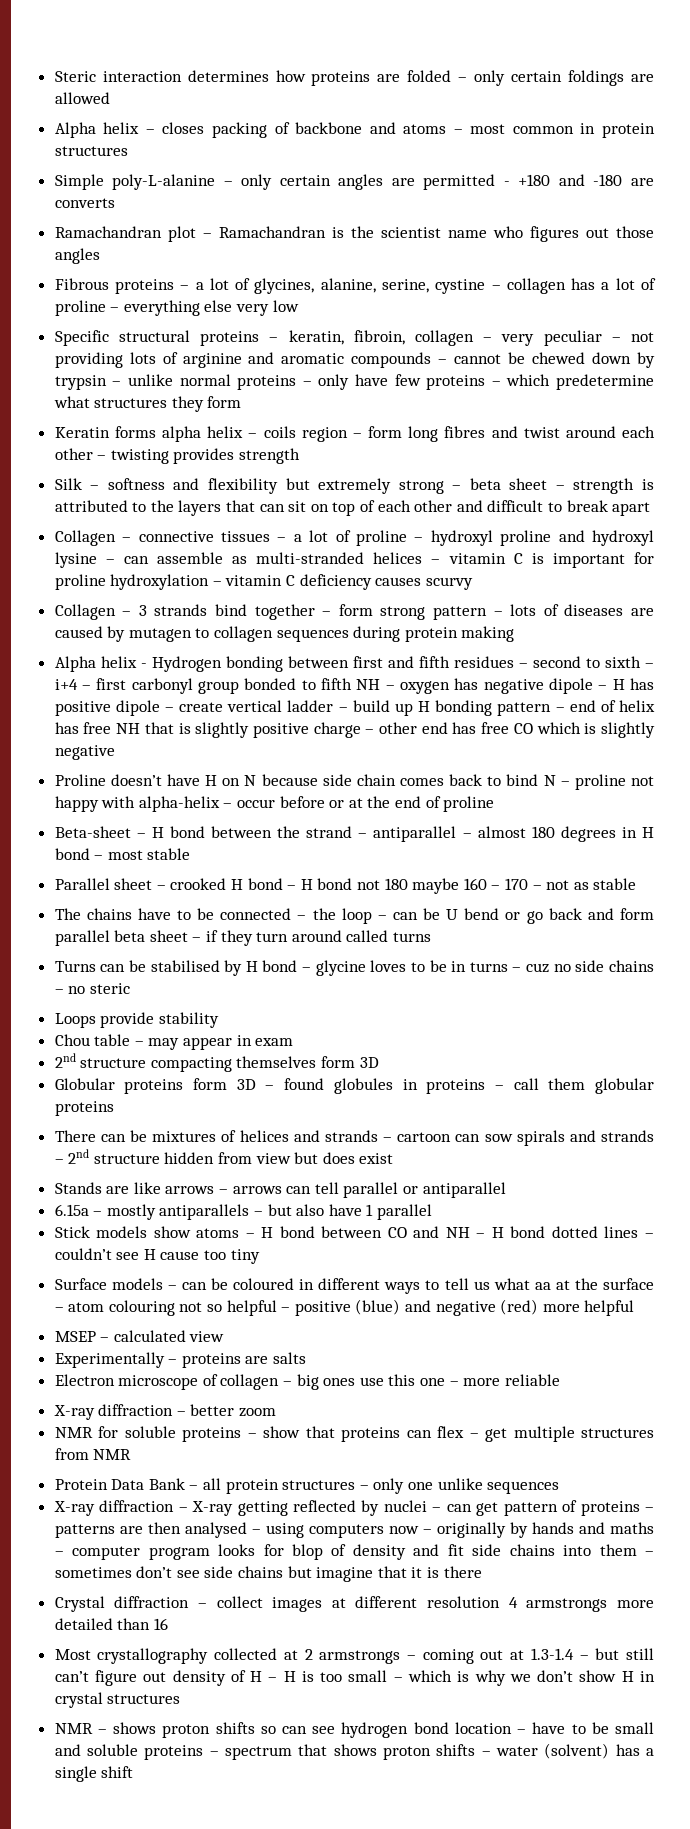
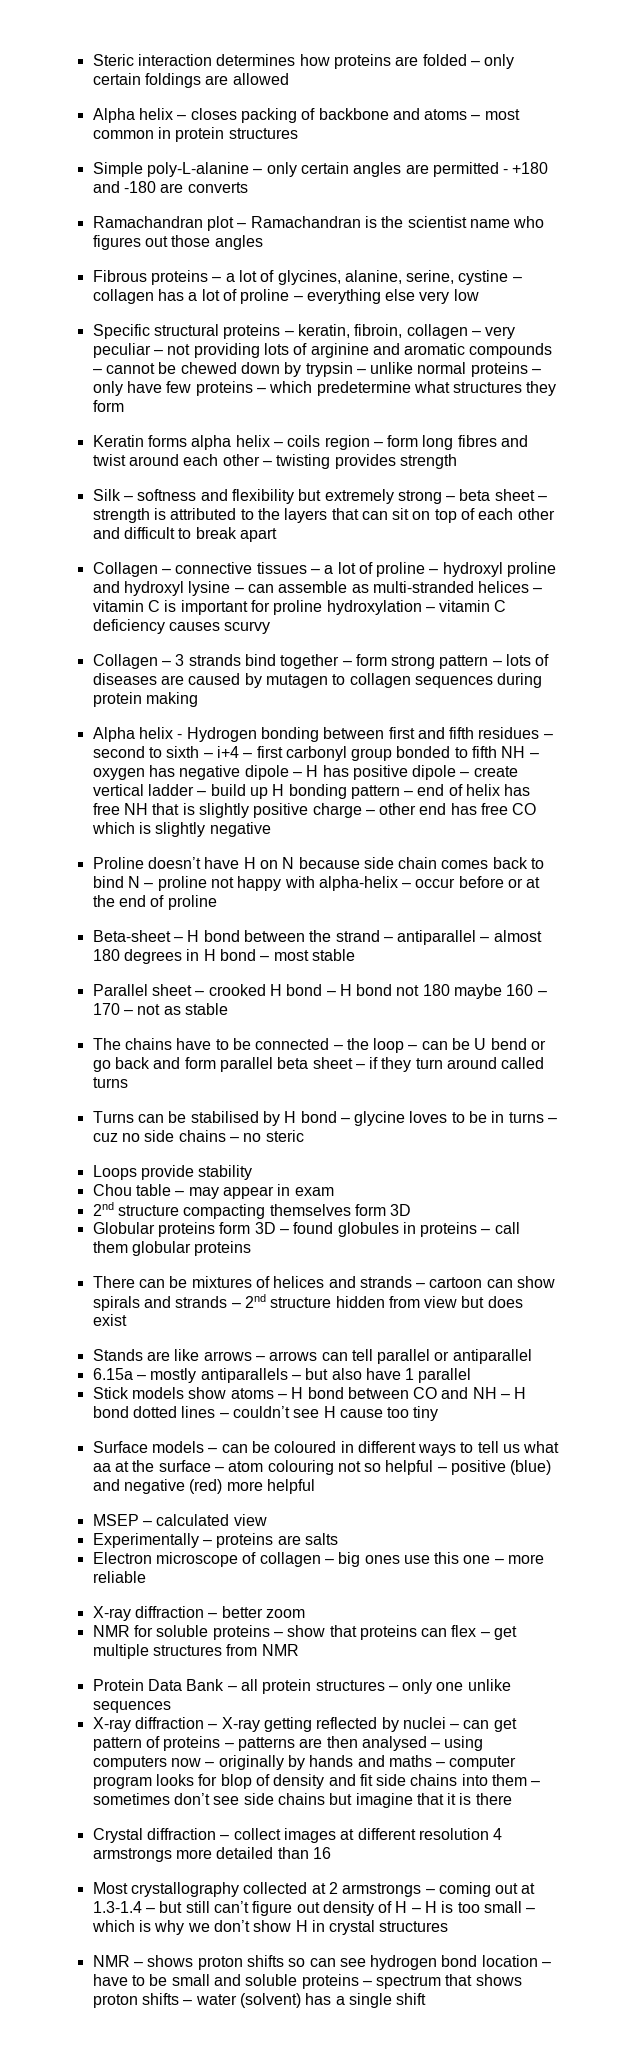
[484,1134,513,1142] sow -> [517,1276,556,1288] show

